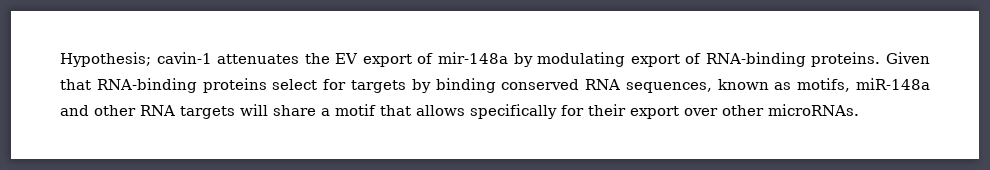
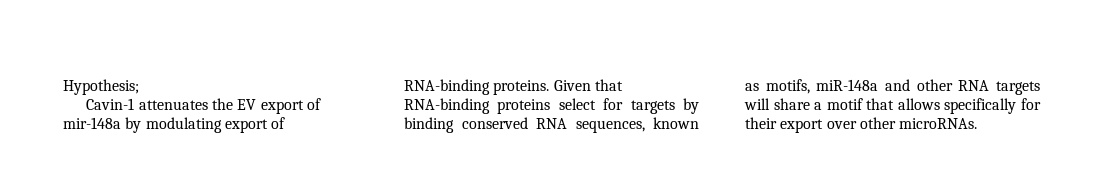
[156,52,212,64] cavin-1 -> [86,98,135,110] // Cavin-1

